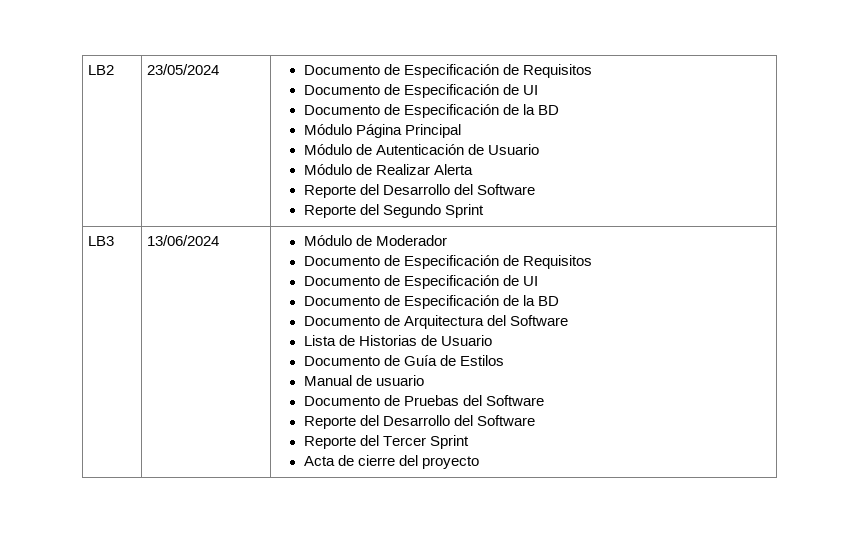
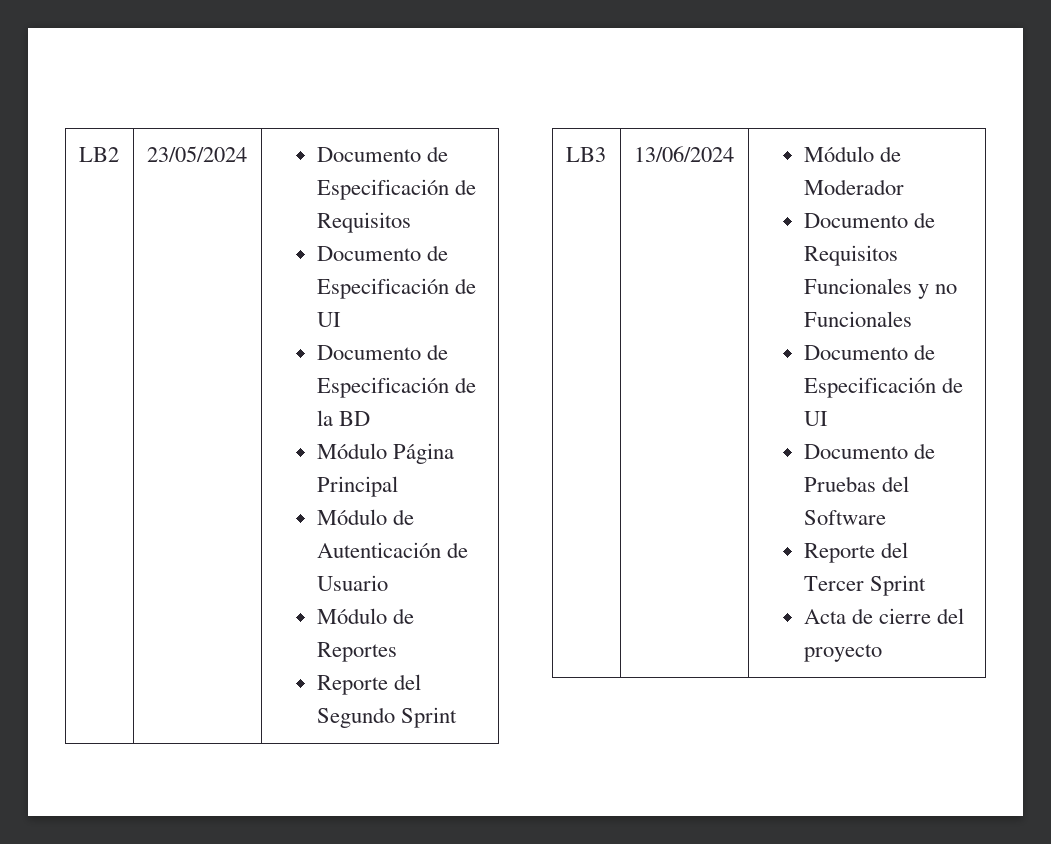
[375,164,474,175] [303,184,536,198] Realizar Alerta // Reporte del Desarrollo del Software -> [316,642,397,662] Reportes
[403,255,593,269] [303,275,539,289] [303,295,560,309] [303,315,569,329] [303,335,493,346] [303,355,505,366] [303,375,424,386] Especificación de Requisitos // Documento de Especificación de UI // Documento de Especificación de la BD // Documento de Arquitectura del Software // Lista de Historias de Usuario // Documento de Guía de Estilos // Manual de usuario -> [803,245,898,266] [803,278,958,299] [803,311,912,327] [803,344,936,360] [803,377,964,398] [803,411,828,426] Requisitos Funcionales y no Funcionales // Documento de Especificación de UI
[303,415,536,429] // Reporte del Desarrollo del Software -> (886, 517) none

